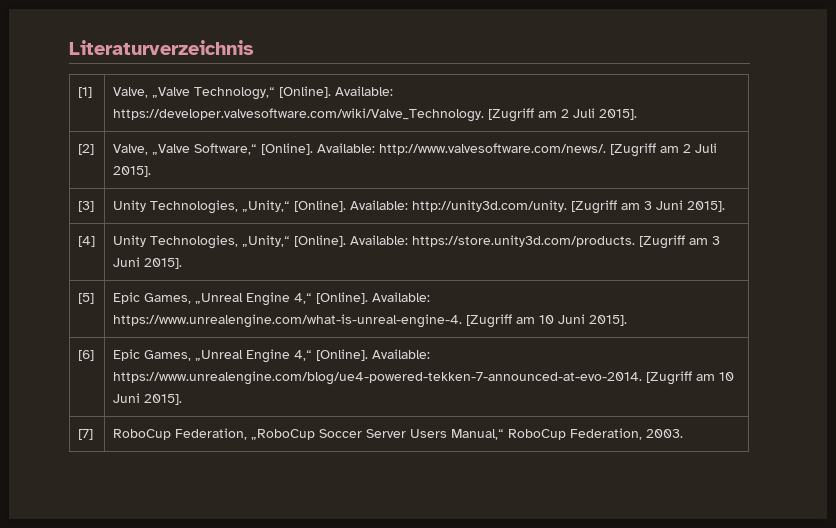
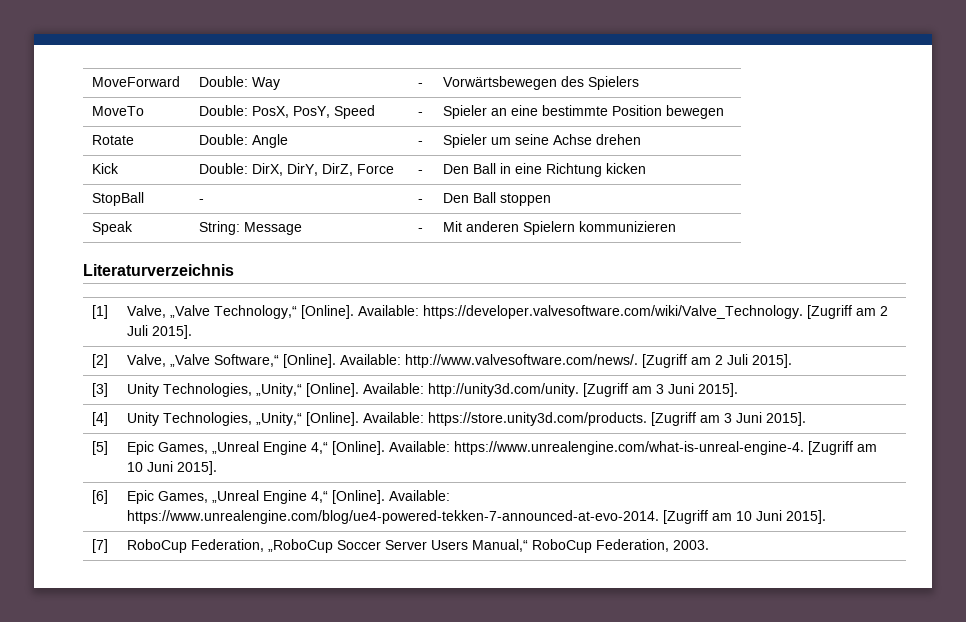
(69, 47) none -> [92,76,181,87] [199,76,281,90] [418,83,424,87] [443,76,640,90] [92,106,145,116] [199,105,376,119] [418,112,424,116] [443,105,725,119] [92,135,135,145] [199,134,289,148] [418,141,424,145] [443,134,642,148] [92,163,120,174] [199,163,395,176] [418,170,424,174] [443,163,647,177] [92,192,145,206] [199,199,205,203] [418,199,424,203] [443,192,552,206] [92,221,134,235] [199,221,303,235] [418,228,424,232] [443,221,677,235] MoveForward | Double: Way | - | Vorwärtsbewegen des Spielers // MoveTo | Double: PosX, PosY, Speed | - | Spieler an eine bestimmte Position bewegen // Rotate | Double: Angle | - | Spieler um seine Achse drehen // Kick | Double: DirX, DirY, DirZ, Force | - | Den Ball in eine Richtung kicken // StopBall | - | - | Den Ball stoppen // Speak | String: Message | - | Mit anderen Spielern kommunizieren //

